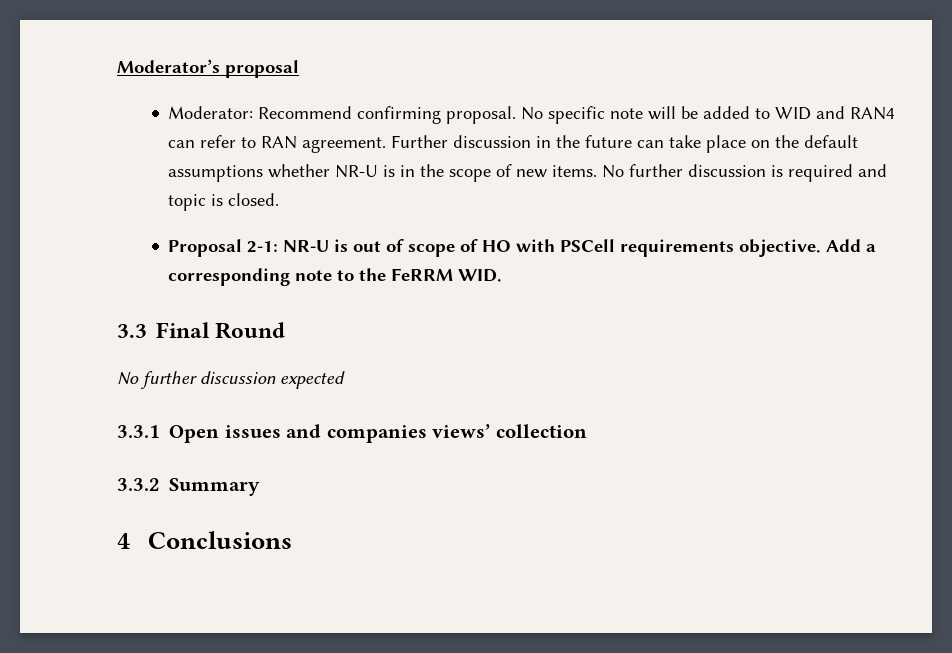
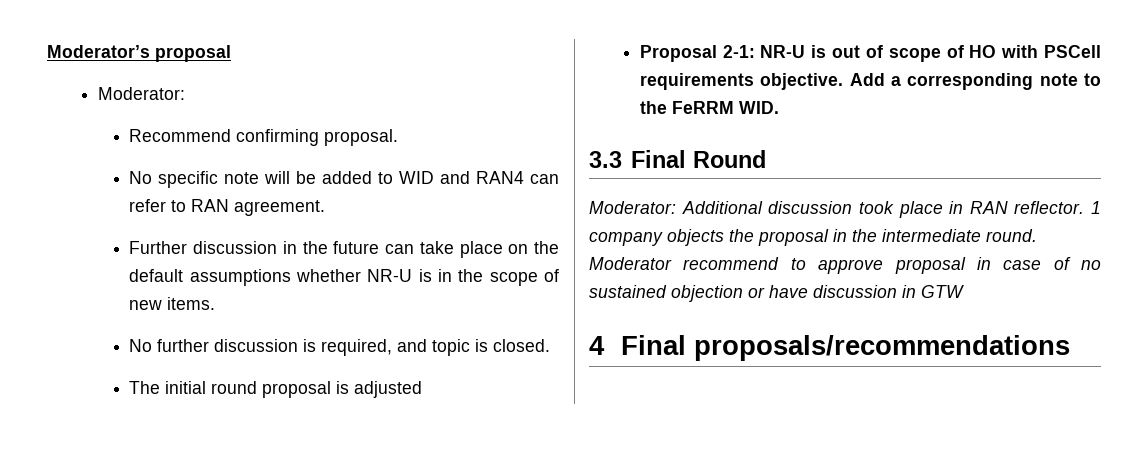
(254, 112) none -> (185, 93) //
(517, 115) none -> (399, 137) //
(387, 145) none -> (326, 208) //
(598, 171) none -> (216, 303) //
[788,164,854,182] required -> [321,339,393,356] required,
(280, 199) none -> [129,381,423,398] // The initial round proposal is adjusted
[117,371,345,389] [117,424,587,443] [117,478,261,496] [117,531,293,549] No further discussion expected // 3.3.1 Open issues and companies views’ collection // 3.3.2 Summary // 4 Conclusions -> [589,201,1101,218] [589,229,1037,246] [589,257,1101,274] [589,285,964,302] [589,335,1070,361] Moderator: Additional discussion took place in RAN reflector. 1 company objects the proposal in the intermediate round. Moderator recommend to approve proposal in case of no sustained objection or have discussion in GTW // 4 Final proposals/recommendations

